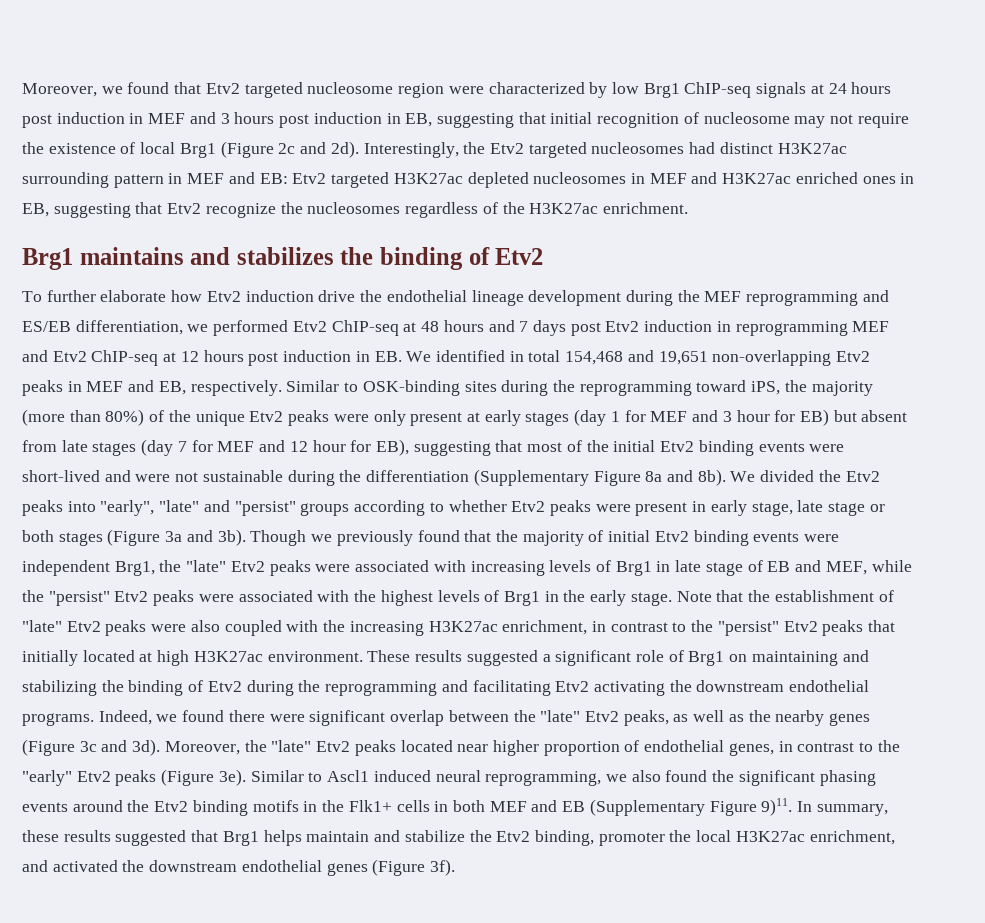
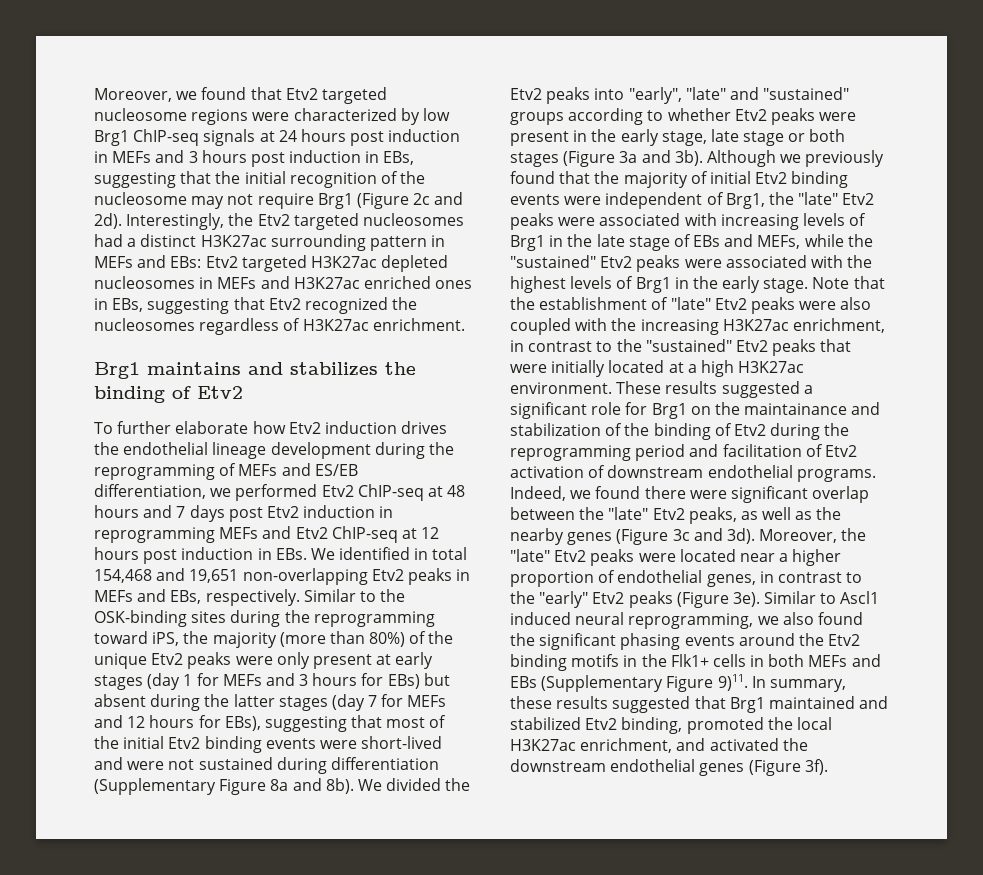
[398,83,445,98] region -> [191,109,249,125] regions
[148,113,186,124] MEF -> [112,151,152,163] MEFs
[405,112,546,128] EB, suggesting that -> [383,151,415,165] [94,171,241,188] EBs, suggesting that the
(699, 118) none -> [400,171,426,184] the
[22,142,176,154] the existence of local -> (314, 201) none
(716, 148) none -> [127,238,137,247] a
[187,172,288,184] MEF and EB: -> [94,255,202,268] MEFs and EBs:
[649,173,687,184] MEF -> [217,277,257,289] MEFs
[22,203,49,217] EB, -> [112,298,144,312] EBs,
[205,203,276,218] recognize -> [304,297,388,314] recognized
[502,202,525,214] the -> (301, 324) none
[318,290,356,302] drive -> [401,421,448,434] drives
[704,291,859,306] MEF reprogramming -> [94,463,278,480] reprogramming of MEFs
[852,321,890,332] MEF -> [219,527,259,539] MEFs
[374,351,402,362] EB. -> [275,548,307,560] EBs.
[86,380,186,395] MEF and EB, -> [94,589,202,604] MEFs and EBs,
(359, 387) none -> [380,589,406,602] the
[650,409,908,426] [22,440,88,452] MEF and 3 hour for EB) but absent from late -> [222,673,450,689] [94,694,275,711] MEFs and 3 hours for EBs) but absent during the latter
[217,441,255,452] MEF -> [407,695,447,707] MEFs
[312,439,409,456] hour for EB), -> [149,715,261,731] hours for EBs),
[202,470,362,486] sustainable during the -> [198,757,327,774] sustained during
[234,501,296,516] "persist" -> [763,87,850,100] "sustained"
(707, 506) none -> [591,129,617,142] the
[250,530,307,546] Though -> [706,150,776,167] Although
(110, 568) none -> [706,192,724,205] of
(671, 566) none -> [567,234,593,247] the
[767,560,867,575] EB and MEF, -> [693,234,801,249] EBs and MEFs,
[48,591,110,606] "persist" -> [510,255,596,268] "sustained"
[717,621,779,636] "persist" -> [645,339,732,352] "sustained"
(896, 626) none -> [510,364,547,373] were
(153, 657) none -> [687,364,697,373] a
[668,650,684,662] of -> [625,402,648,415] for
[751,650,869,666] [22,680,97,696] maintaining and stabilizing -> [714,402,881,415] [510,423,623,436] the maintainance and stabilization of
[441,680,692,696] and facilitating Etv2 activating the -> [635,444,857,461] [510,465,606,478] period and facilitation of Etv2 activation of
(396, 748) none -> [638,553,676,562] were
(489, 748) none -> [779,553,789,562] a
[489,800,586,812] MEF and EB -> [808,654,881,667] [510,676,537,688] MEFs and EBs
[263,830,492,846] helps maintain and stabilize the -> [768,696,889,709] [510,717,581,730] maintained and stabilized
[598,832,665,846] promoter -> [686,717,764,734] promoted

